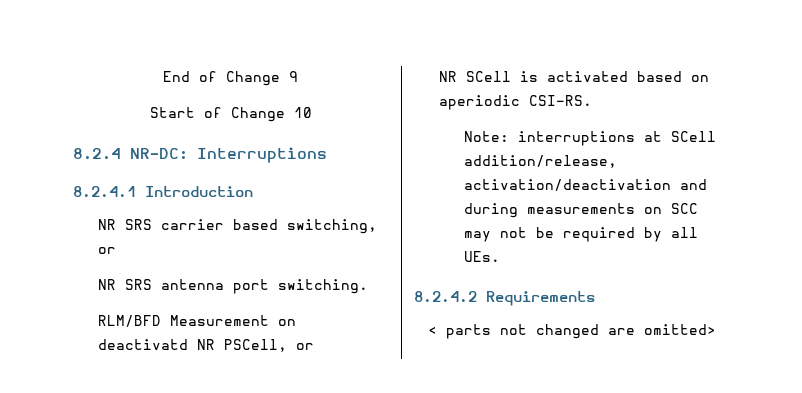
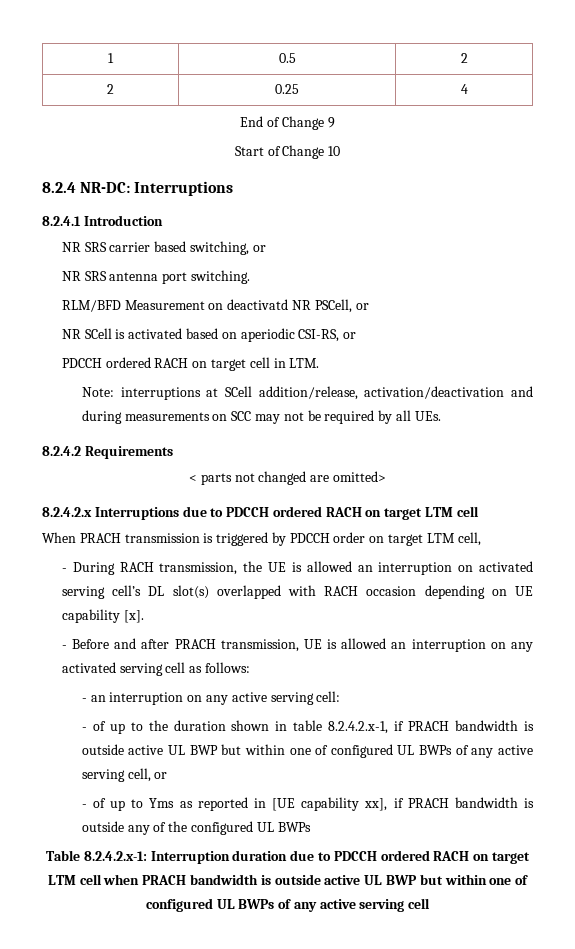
(163, 76) none -> [108,53,114,63] [278,53,296,63] [460,53,468,63] [107,84,114,94] [275,84,299,94] [460,84,468,94] 1 | 0.5 | 2 // 2 | 0.25 | 4 //
[528,95,592,106] CSI-RS. -> [298,329,357,342] [61,357,320,371] CSI-RS, or // PDCCH ordered RACH on target cell in LTM.
(716, 329) none -> [42,506,479,520] [42,532,481,546] [61,561,533,575] [61,585,533,599] [61,609,144,623] [61,638,533,652] [61,662,251,676] [81,691,341,705] [81,720,534,734] [81,744,534,758] [81,768,168,782] [81,797,535,811] [81,821,311,835] [46,850,530,864] [47,874,529,885] [145,898,431,912] // 8.2.4.2.x Interruptions due to PDCCH ordered RACH on target LTM cell // When PRACH transmission is triggered by PDCCH order on target LTM cell, // - During RACH transmission, the UE is allowed an interruption on activated serving cell’s DL slot(s) overlapped with RACH occasion depending on UE capability [x]. // - Before and after PRACH transmission, UE is allowed an interruption on any activated serving cell as follows: // - an interruption on any active serving cell: // - of up to the duration shown in table 8.2.4.2.x-1, if PRACH bandwidth is outside active UL BWP but within one of configured UL BWPs of any active serving cell, or // - of up to Yms as reported in [UE capability xx], if PRACH bandwidth is outside any of the configured UL BWPs // Table 8.2.4.2.x-1: Interruption duration due to PDCCH ordered RACH on target LTM cell when PRACH bandwidth is outside active UL BWP but within one of configured UL BWPs of any active serving cell

